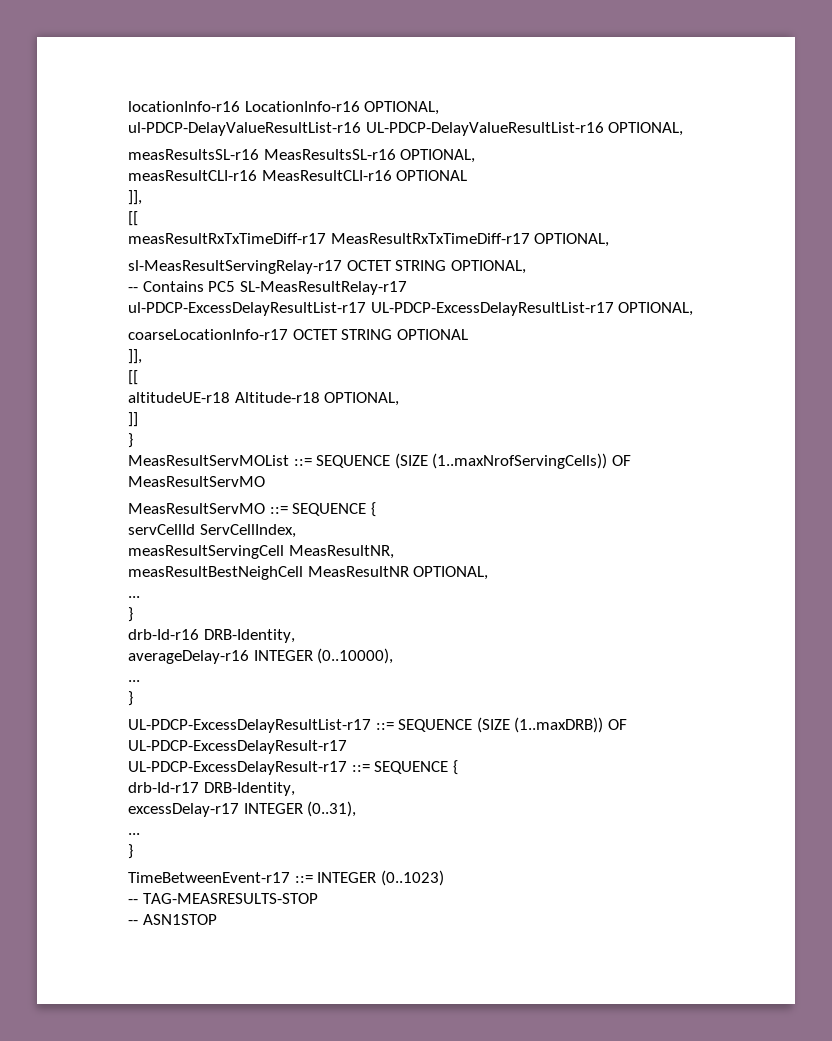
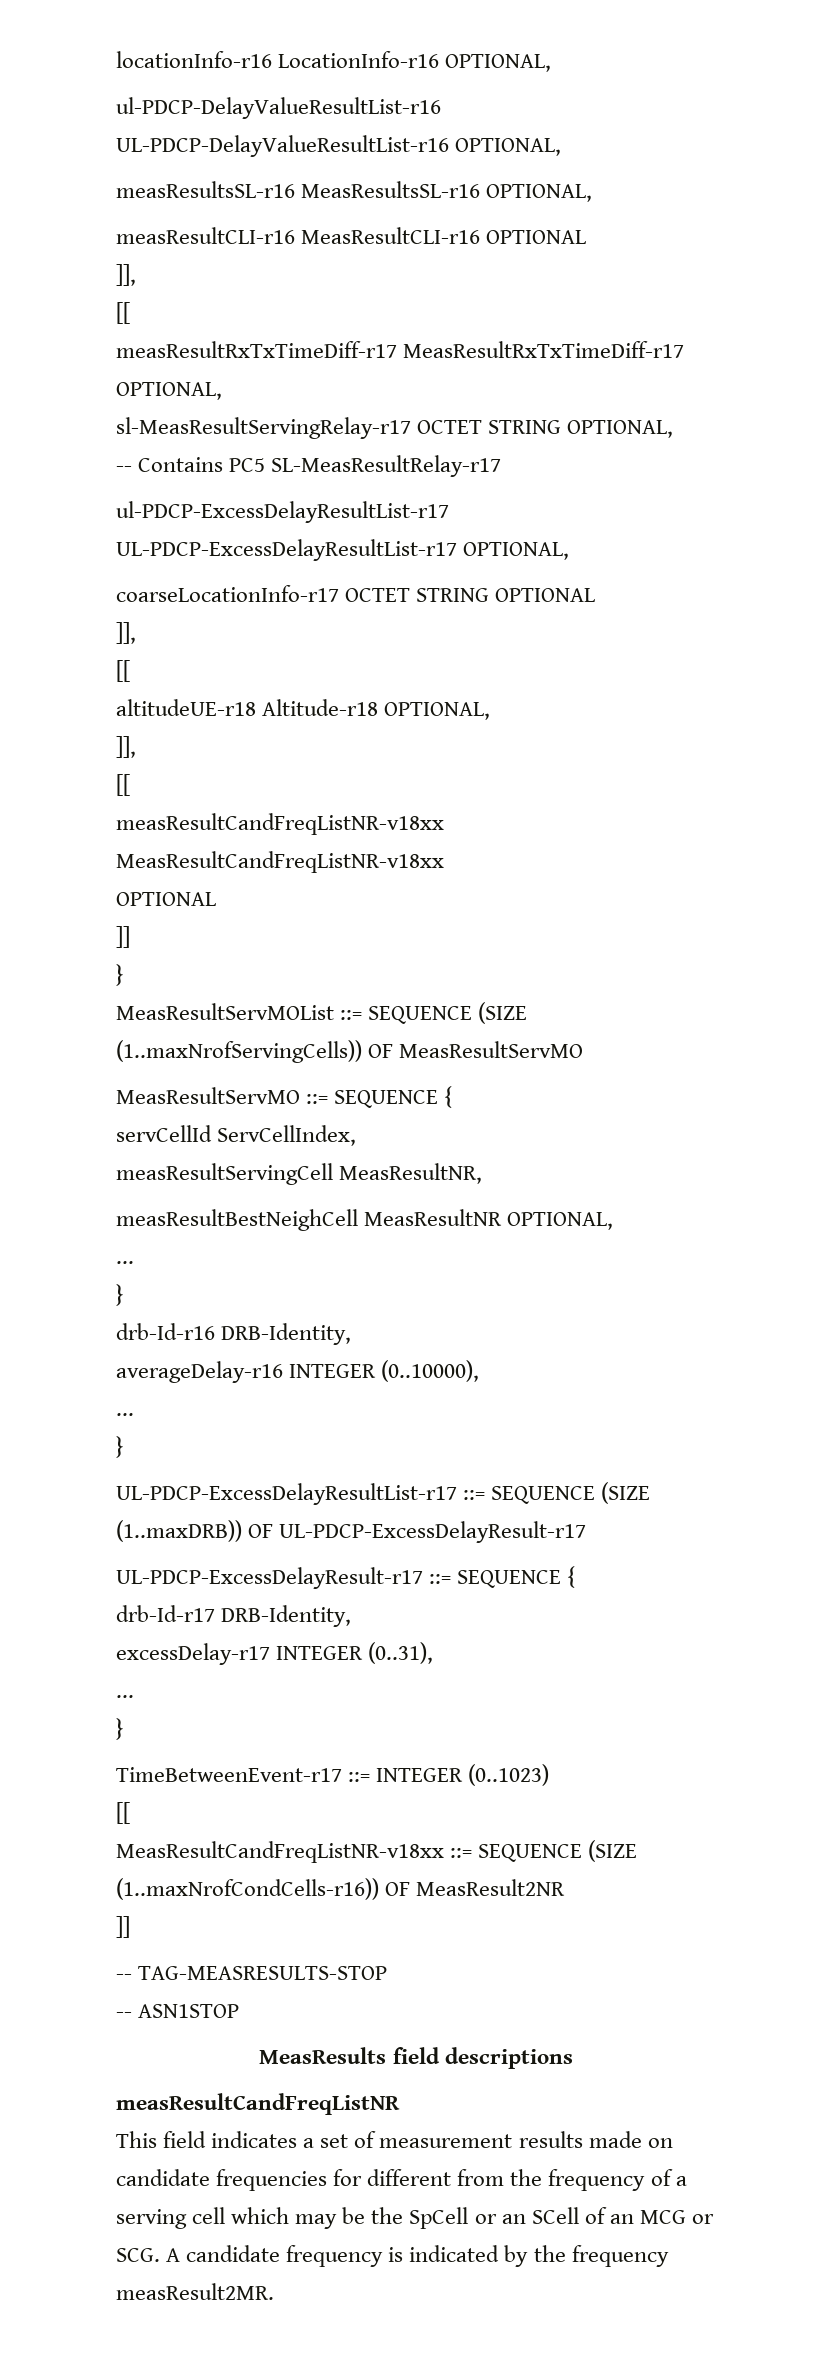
(400, 399) none -> [116,736,136,758] [116,774,130,796] [116,813,444,835] [116,851,444,873] [116,892,216,906] // ]], // [[ // measResultCandFreqListNR-v18xx MeasResultCandFreqListNR-v18xx // OPTIONAL
[128,893,318,904] [128,914,217,925] -- TAG-MEASRESULTS-STOP // -- ASN1STOP -> [116,1802,130,1824] [116,1840,638,1863] [116,1878,566,1900] [116,1916,130,1938] [116,1966,388,1980] [116,2004,240,2018] [259,2047,573,2069] [116,2093,400,2115] [116,2131,673,2148] [116,2169,687,2191] [116,2207,714,2229] [116,2245,669,2267] [116,2283,274,2300] [[ // MeasResultCandFreqListNR-v18xx ::= SEQUENCE (SIZE (1..maxNrofCondCells-r16)) OF MeasResult2NR // ]] // -- TAG-MEASRESULTS-STOP // -- ASN1STOP // MeasResults field descriptions // measResultCandFreqListNR // This field indicates a set of measurement results made on candidate frequencies for different from the frequency of a serving cell which may be the SpCell or an SCell of an MCG or SCG. A candidate frequency is indicated by the frequency measResult2MR.

